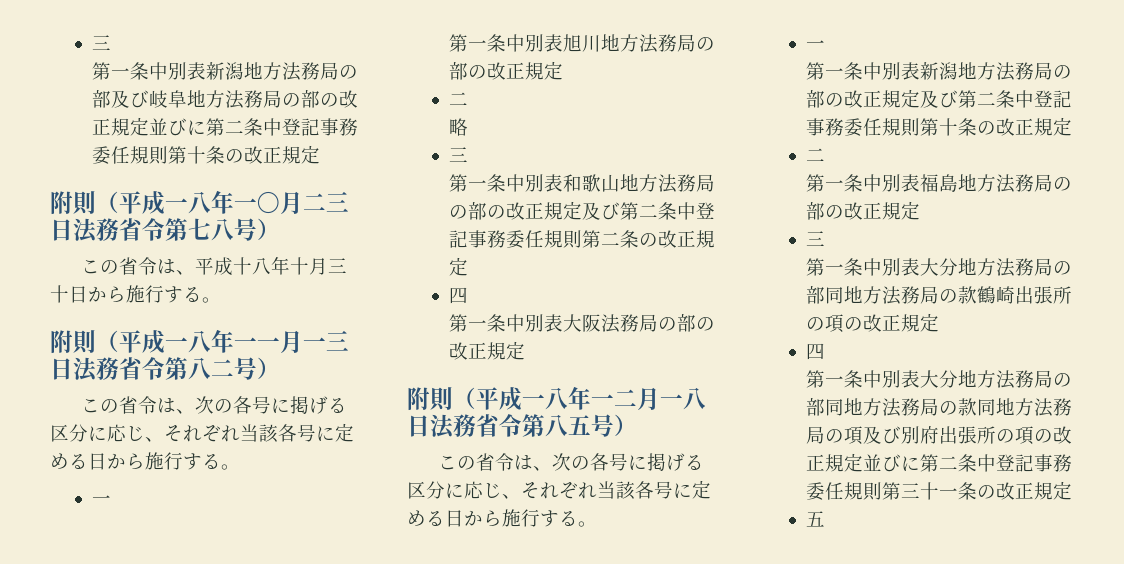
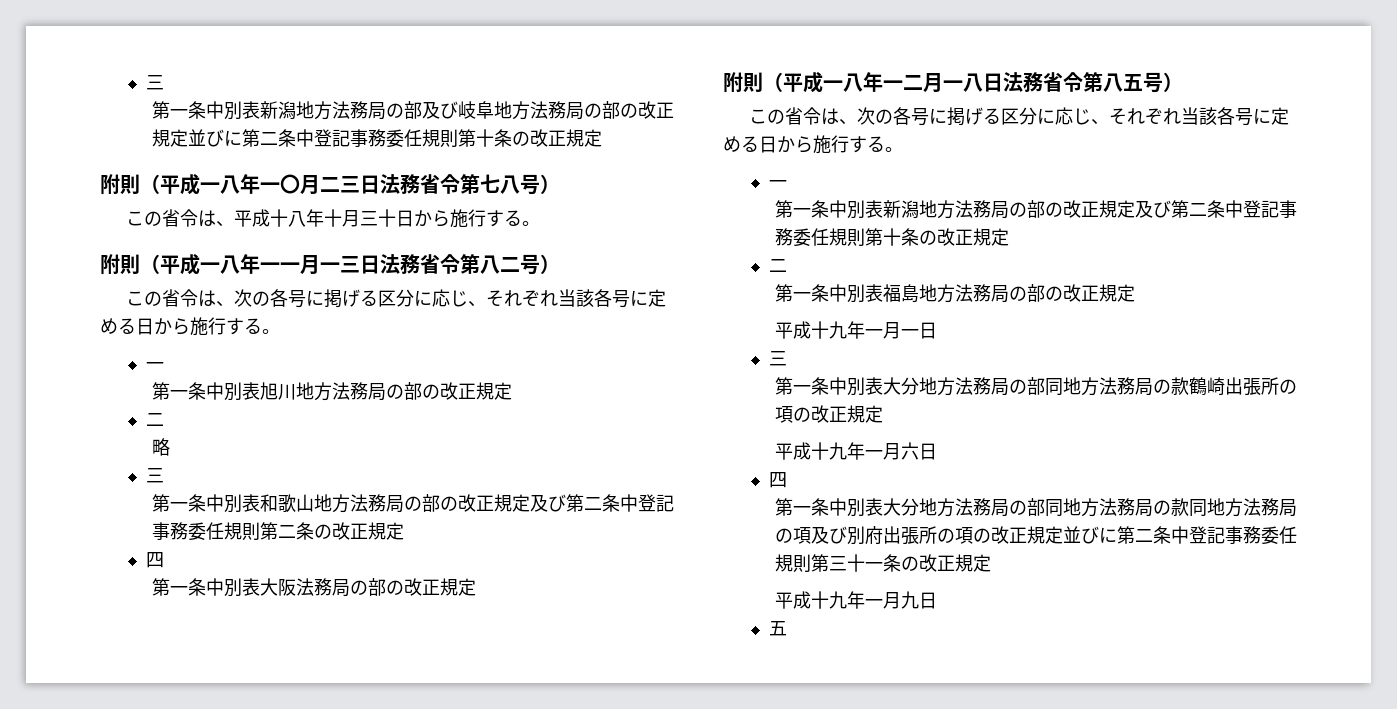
(921, 210) none -> [774,321,937,339] // 平成十九年一月一日
(940, 322) none -> [774,442,937,460] // 平成十九年一月六日
(1073, 490) none -> [774,591,937,609] // 平成十九年一月九日

